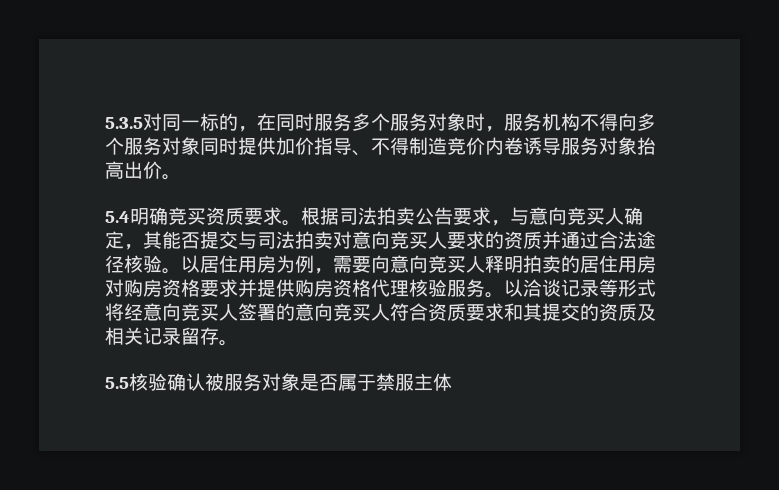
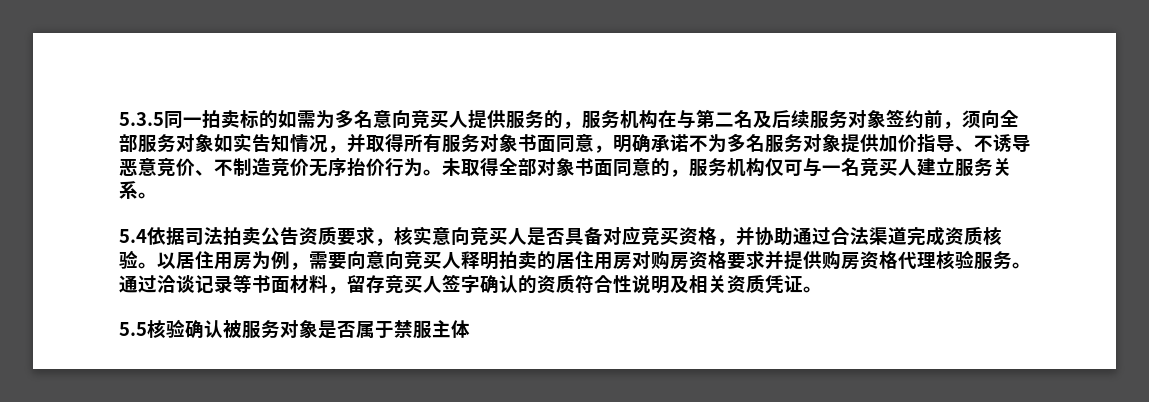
[143,113,656,132] [105,137,656,156] [105,161,181,180] [105,207,643,226] [105,231,656,250] [105,255,124,273] 对同一标的，在同时服务多个服务对象时，服务机构不得向多个服务对象同时提供加价指导、不得制造竞价内卷诱导服务对象抬高出价。 // 5.4明确竞买资质要求。根据司法拍卖公告要求，与意向竞买人确定，其能否提交与司法拍卖对意向竞买人要求的资质并通过合法途径 -> [164,109,1019,129] [119,133,1031,153] [119,157,1012,177] [119,181,157,199] [119,226,983,246] 同一拍卖标的如需为多名意向竞买人提供服务的，服务机构在与第二名及后续服务对象签约前，须向全部服务对象如实告知情况，并取得所有服务对象书面同意，明确承诺不为多名服务对象提供加价指导、不诱导恶意竞价、不制造竞价无序抬价行为。未取得全部对象书面同意的，服务机构仅可与一名竞买人建立服务关系。 // 5.4依据司法拍卖公告资质要求，核实意向竞买人是否具备对应竞买资格，并协助通过合法渠道完成资质
[504,279,523,297] 以 -> [119,275,157,293] 通过
[618,279,656,297] [105,303,656,321] [105,327,219,345] 形式将经意向竞买人签署的意向竞买人符合资质要求和其提交的资质及相关记录留存 -> [252,274,803,294] 书面材料，留存竞买人签字确认的资质符合性说明及相关资质凭证

